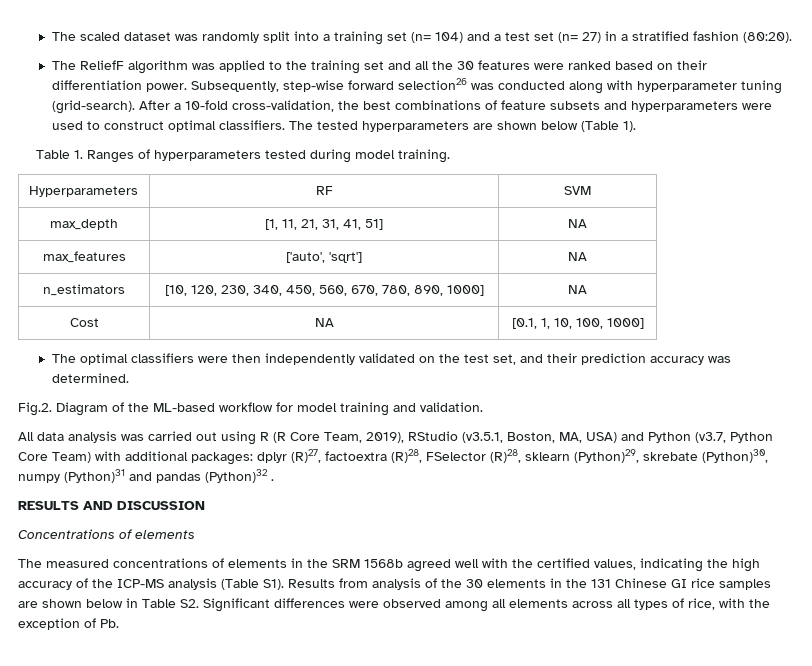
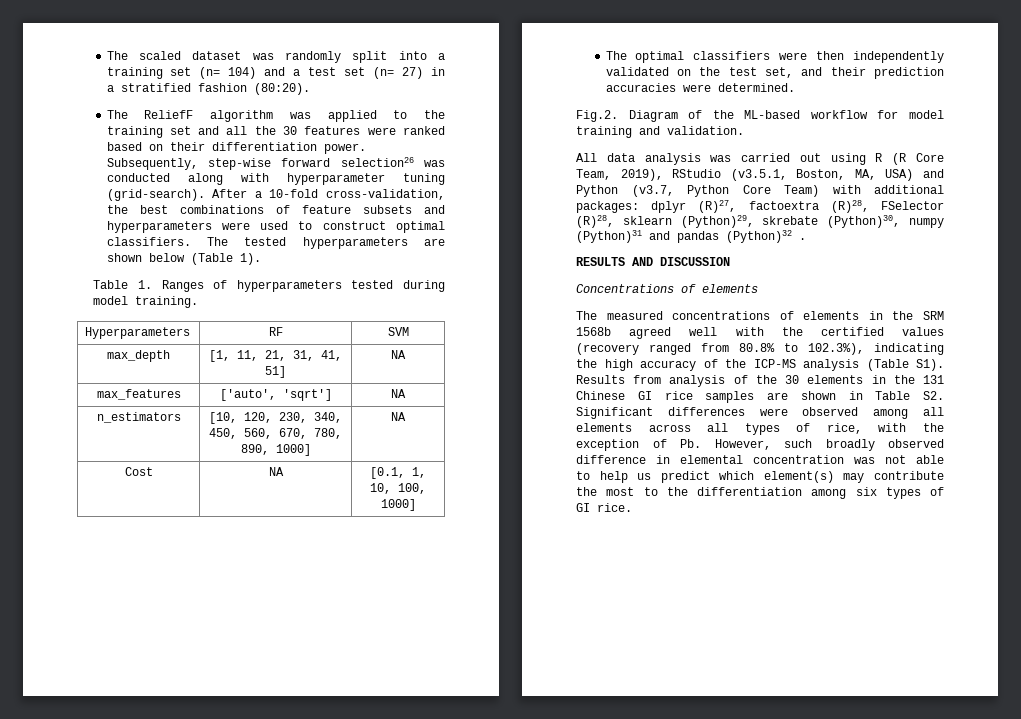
[649,356,731,365] accuracy was -> [605,83,711,92] accuracies were
[594,559,636,570] values, -> [902,327,944,336] [576,343,864,355] values (recovery ranged from 80.8% to 102.3%),
[86,599,123,608] below -> (836, 395) none
(119, 623) none -> [714,439,944,451] [576,455,944,464] [576,471,944,483] [576,487,944,499] [576,503,632,512] However, such broadly observed difference in elemental concentration was not able to help us predict which element(s) may contribute the most to the differentiation among six types of GI rice.

